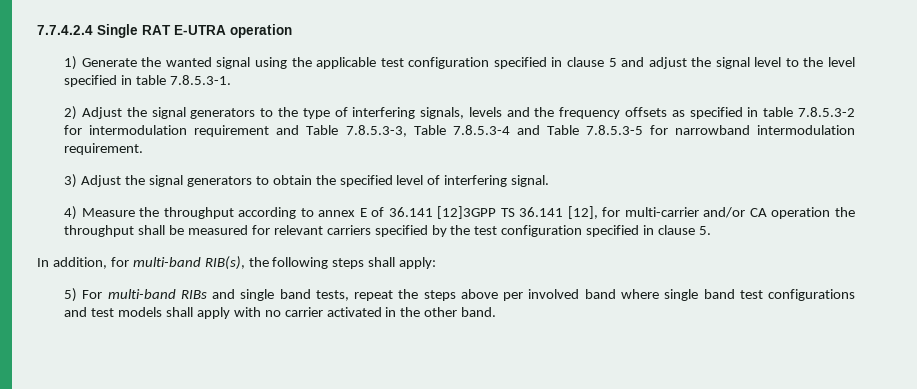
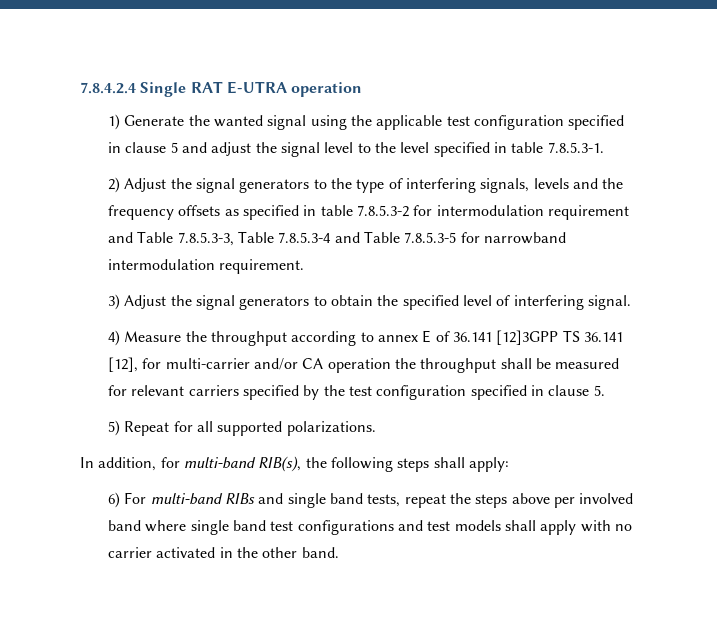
[37,25,93,35] 7.7.4.2.4 -> [80,82,136,94] 7.8.4.2.4
(711, 230) none -> [108,420,376,436] // 5) Repeat for all supported polarizations.
[64,288,78,302] 5) -> [108,492,121,508] 6)

